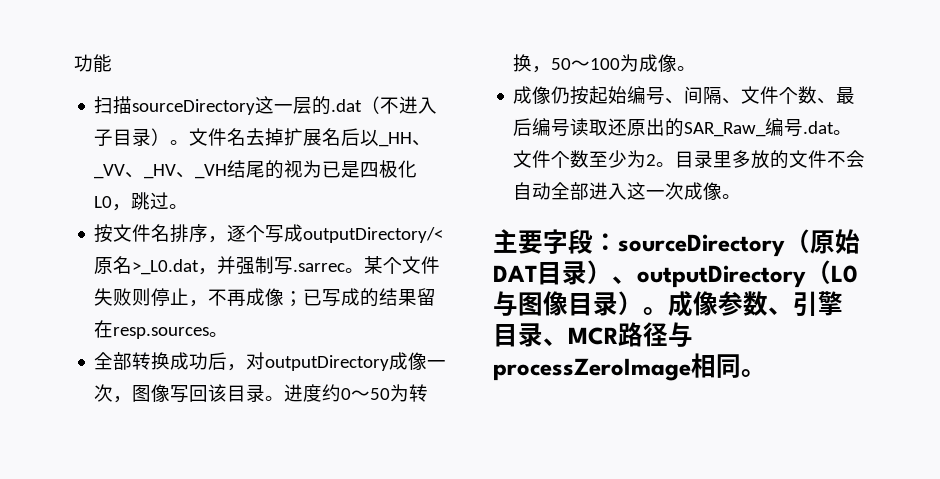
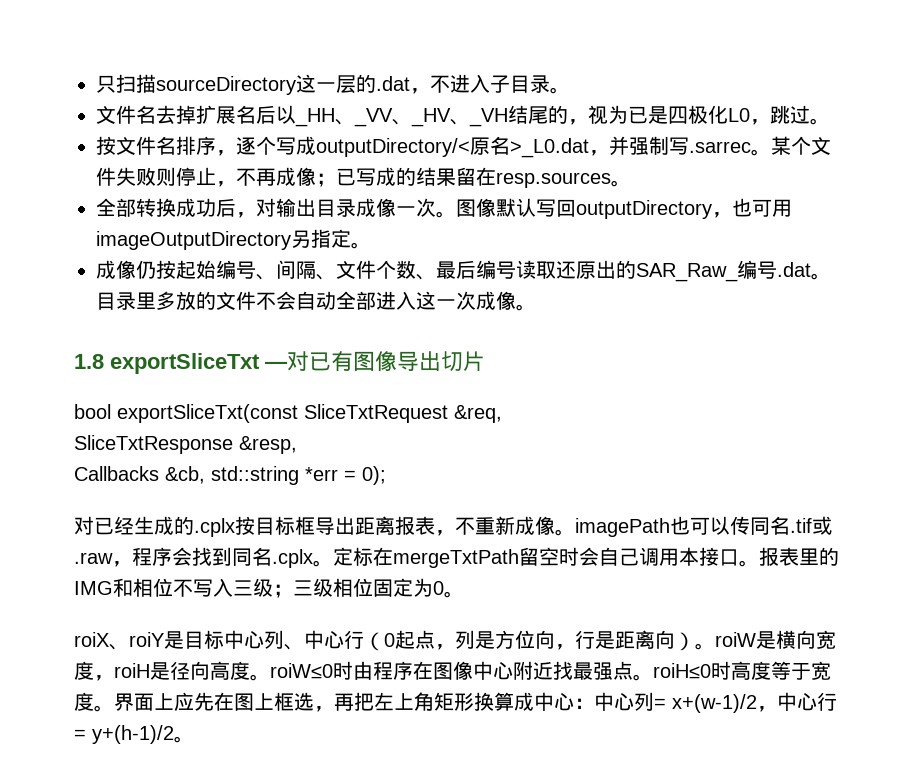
[74,54,112,73] 功能 // -> [96,75,116,93] 只
[361,96,381,114] （ -> [410,88,430,94] ，
[151,128,190,146] ）。 -> [550,87,570,94] 。 //
(285, 169) none -> [568,119,588,125] ，
[265,352,447,371] [94,384,429,403] [513,54,678,73] outputDirectory成像一次，图像写回该目录。进度约0～50为转换，50～100为成像 -> [276,198,792,219] [96,229,351,250] 输出目录成像一次。图像默认写回outputDirectory，也可用imageOutputDirectory另指定
[513,150,676,168] 文件个数至少为2。 -> (831, 276) none
[493,229,860,257] [493,260,858,288] [493,291,843,317] [493,322,693,347] [493,353,741,381] 主要字段：sourceDirectory（原始DAT目录）、outputDirectory（L0与图像目录）。成像参数、引擎目录、MCR路径与processZeroImage相同 -> [74,351,485,374] [74,404,502,423] [74,435,297,454] [74,466,386,485] [74,516,832,537] [74,547,839,568] [74,578,464,598] [74,630,836,651] [74,661,831,681] [74,692,837,713] [74,725,174,744] 1.8 exportSliceTxt —对已有图像导出切片 // bool exportSliceTxt(const SliceTxtRequest &req, // SliceTxtResponse &resp, // Callbacks &cb, std::string *err = 0); // 对已经生成的.cplx按目标框导出距离报表，不重新成像。imagePath也可以传同名.tif或.raw，程序会找到同名.cplx。定标在mergeTxtPath留空时会自己调用本接口。报表里的IMG和相位不写入三级；三级相位固定为0。 // roiX、roiY是目标中心列、中心行（0起点，列是方位向，行是距离向）。roiW是横向宽度，roiH是径向高度。roiW≤0时由程序在图像中心附近找最强点。roiH≤0时高度等于宽度。界面上应先在图上框选，再把左上角矩形换算成中心：中心列= x+(w-1)/2，中心行= y+(h-1)/2

